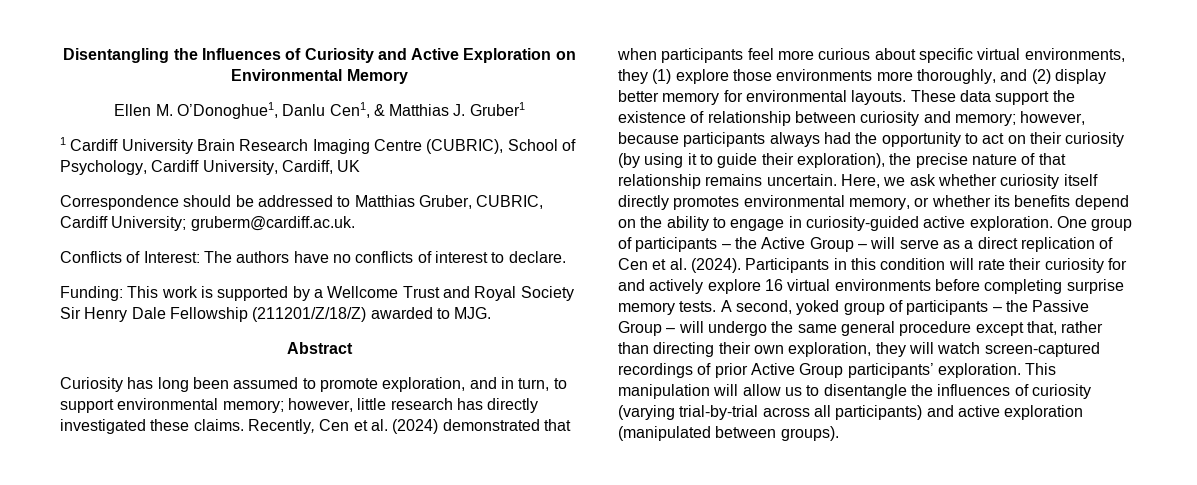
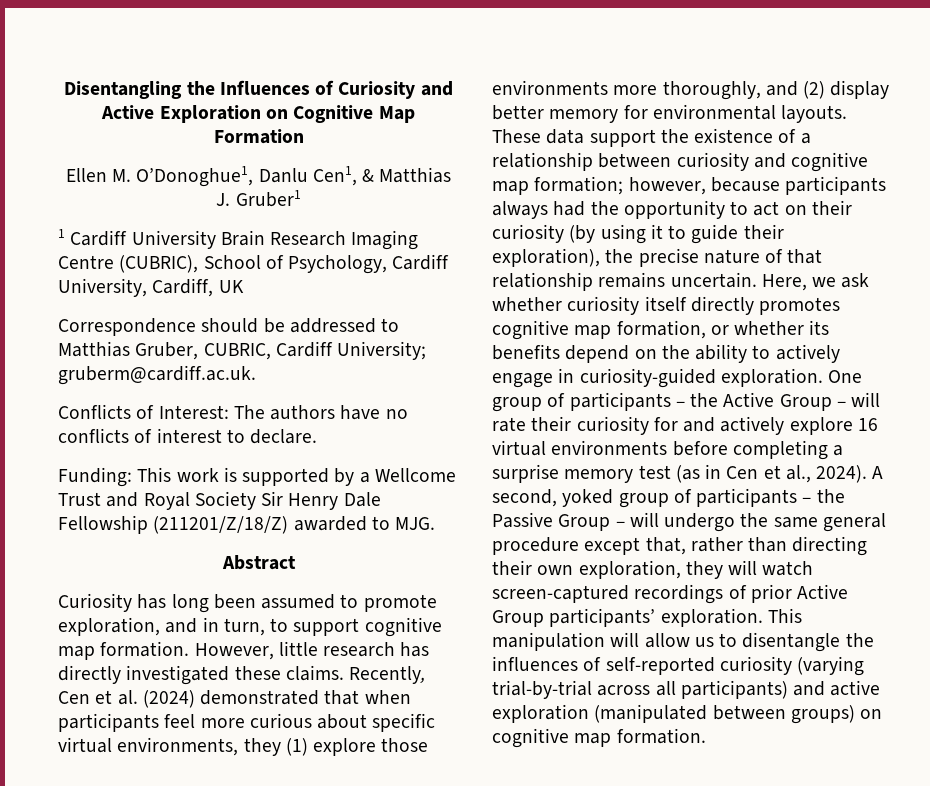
[231,69,408,84] Environmental Memory -> [293,105,415,123] [213,129,304,144] Cognitive Map Formation
[117,398,353,413] environmental memory; however, -> [364,617,442,637] [58,641,274,660] cognitive map formation. However,
(705, 117) none -> [800,133,811,144] a
[954,113,1016,126] memory; -> [791,152,869,172] [492,176,624,195] cognitive map formation;
[743,195,910,210] environmental memory, -> [492,320,706,340] cognitive map formation,
(726, 222) none -> [775,344,840,363] actively
[923,216,966,228] active -> (716, 378) none
[899,237,1114,252] [618,258,974,273] serve as a direct replication of Cen et al. (2024). Participants in this condition will -> (881, 399) none
(1063, 286) none -> [833,445,844,456] a
[679,301,717,312] tests. -> [638,464,868,483] test (as in Cen et al., 2024).
(1029, 390) none -> [605,657,715,675] self-reported
[780,426,839,441] groups). -> [790,705,883,724] [492,728,706,748] groups) on cognitive map formation.

